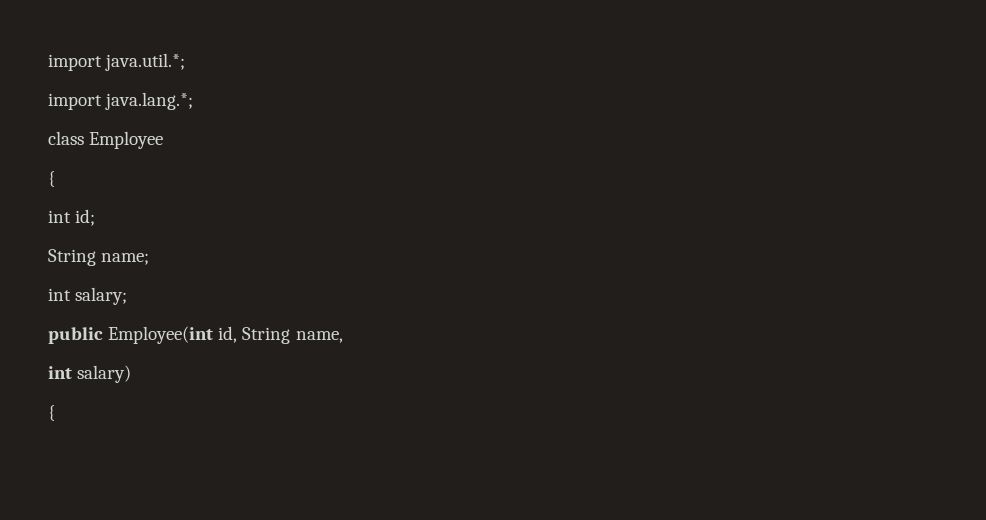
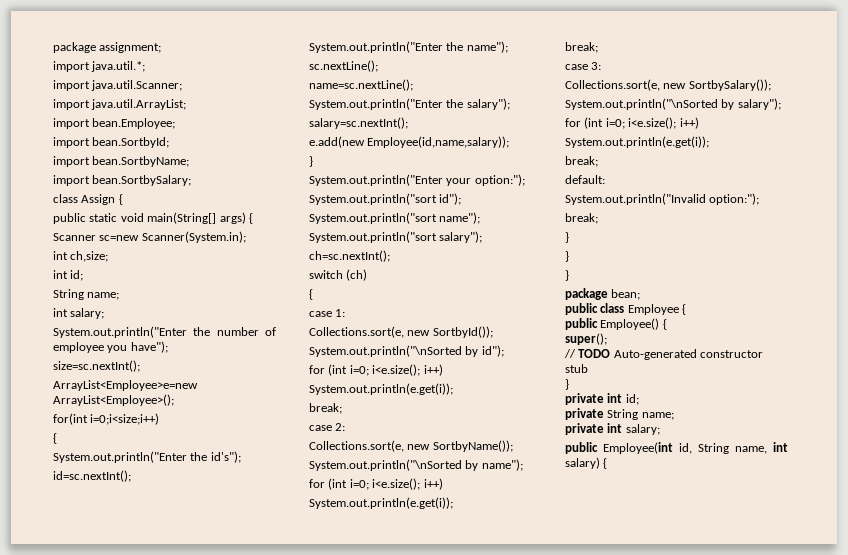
(48, 62) none -> [53,42,162,53] package assignment; //
[105,92,194,110] [48,131,164,149] [48,171,55,187] java.lang.*; // class Employee // { -> [91,80,183,91] [53,99,187,110] [53,118,176,129] [53,137,170,148] [53,156,190,167] [53,175,192,186] [53,194,123,205] [53,212,253,224] [53,231,246,243] [53,251,109,262] java.util.Scanner; // import java.util.ArrayList; // import bean.Employee; // import bean.SortbyId; // import bean.SortbyName; // import bean.SortbySalary; // class Assign { // public static void main(String[] args) { // Scanner sc=new Scanner(System.in); // int ch,size;
(128, 296) none -> [53,326,276,338] [53,341,168,353] [53,360,140,372] [53,380,198,391] [53,394,174,406] [53,413,160,425] [53,433,57,444] [53,451,241,463] [53,470,131,482] [309,41,508,53] [309,60,378,72] [309,79,413,91] [309,98,510,110] [309,117,408,129] [309,136,510,148] [309,156,313,167] [309,174,525,186] [309,193,462,205] [309,212,481,224] [309,231,483,243] [309,250,390,262] [309,269,368,281] [309,289,313,300] [309,309,346,317] [309,326,493,338] [309,345,504,357] [309,364,443,376] [309,383,453,395] [309,403,342,414] [309,423,346,431] [309,440,513,452] [309,459,523,471] [309,478,443,490] [309,497,453,509] [565,42,598,53] [565,62,602,70] [565,79,771,91] [565,98,781,110] [565,117,699,129] [565,136,709,148] [565,156,598,167] [565,175,605,184] [565,193,760,205] [565,213,598,224] [565,232,569,243] [565,251,569,262] [565,270,569,281] [565,288,641,300] [565,303,687,315] [565,318,667,330] [565,333,607,345] [564,349,764,360] [565,364,588,373] [565,379,569,390] [565,393,639,405] [565,408,674,420] [565,423,660,435] // System.out.println("Enter the number of employee you have"); // size=sc.nextInt(); // ArrayList<Employee>e=new ArrayList<Employee>(); // for(int i=0;i<size;i++) // { // System.out.println("Enter the id's"); // id=sc.nextInt(); // System.out.println("Enter the name"); // sc.nextLine(); // name=sc.nextLine(); // System.out.println("Enter the salary"); // salary=sc.nextInt(); // e.add(new Employee(id,name,salary)); // } // System.out.println("Enter your option:"); // System.out.println("sort id"); // System.out.println("sort name"); // System.out.println("sort salary"); // ch=sc.nextInt(); // switch (ch) // { // case 1: // Collections.sort(e, new SortbyId()); // System.out.println("\nSorted by id"); // for (int i=0; i<e.size(); i++) // System.out.println(e.get(i)); // break; // case 2: // Collections.sort(e, new SortbyName()); // System.out.println("\nSorted by name"); // for (int i=0; i<e.size(); i++) // System.out.println(e.get(i)); // break; // case 3: // Collections.sort(e, new SortbySalary()); // System.out.println("\nSorted by salary"); // for (int i=0; i<e.size(); i++) // System.out.println(e.get(i)); // break; // default: // System.out.println("Invalid option:"); // break; // } // } // } // package bean; // public class Employee { // public Employee() { // super(); // // TODO Auto-generated constructor stub // } // private int id; // private String name; // private int salary;
(343, 337) // -> (767, 450) none
(132, 374) // -> (600, 463) none

